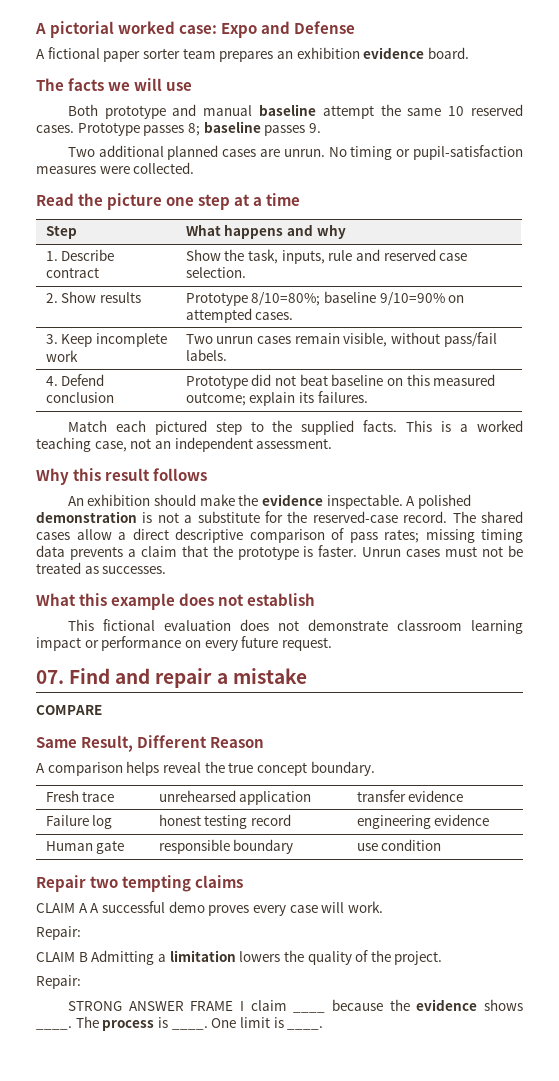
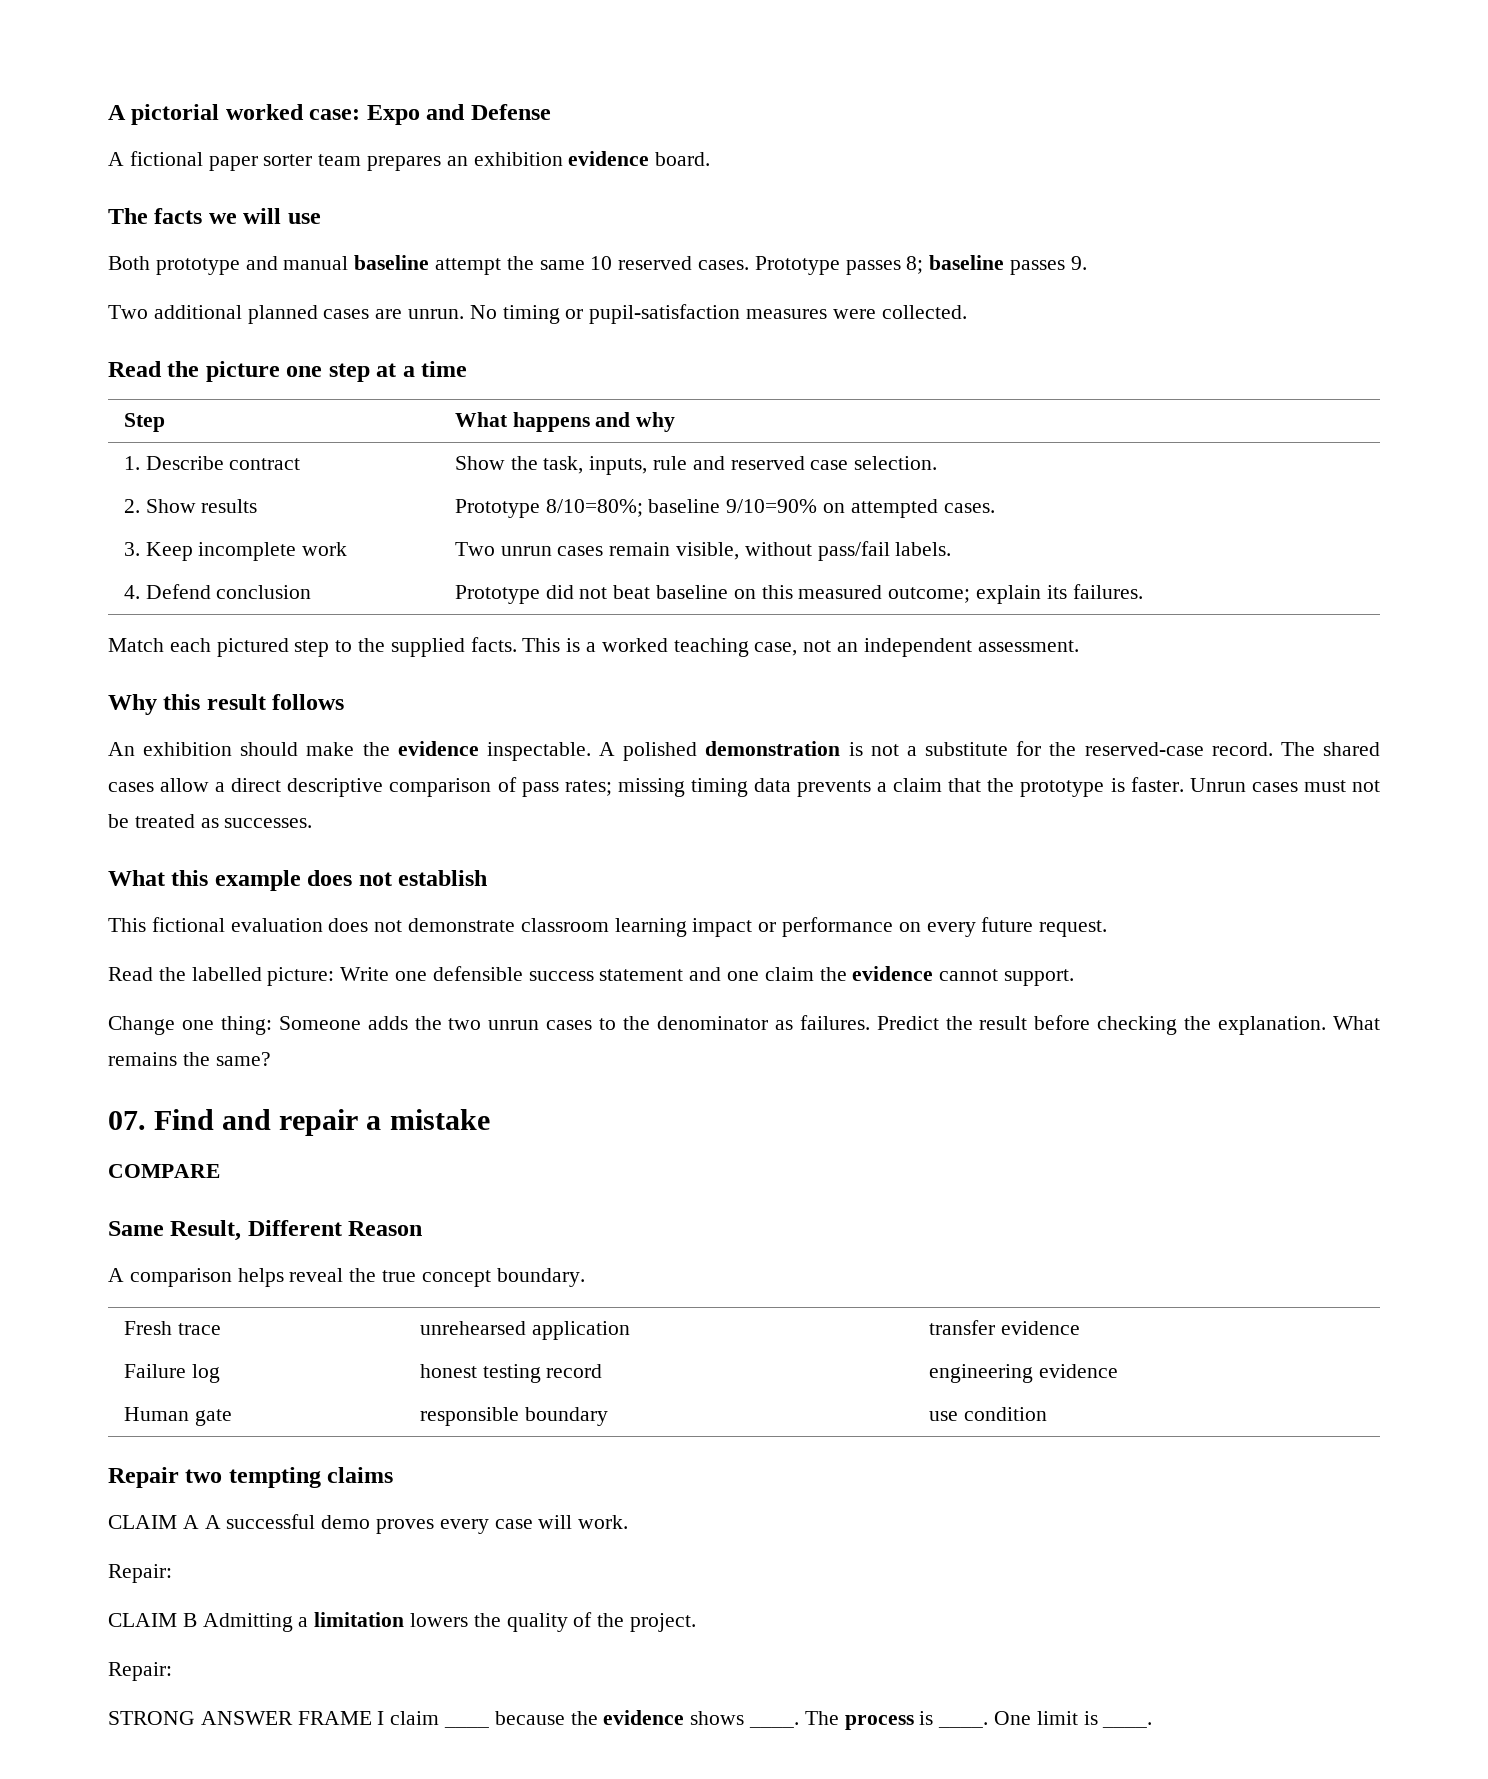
(332, 644) none -> [108,966,1075,986] [108,1015,1381,1035] [108,1052,271,1066] // Read the labelled picture: Write one defensible success statement and one claim the evidence cannot support. // Change one thing: Someone adds the two unrun cases to the denominator as failures. Predict the result before checking the explanation. What remains the same?

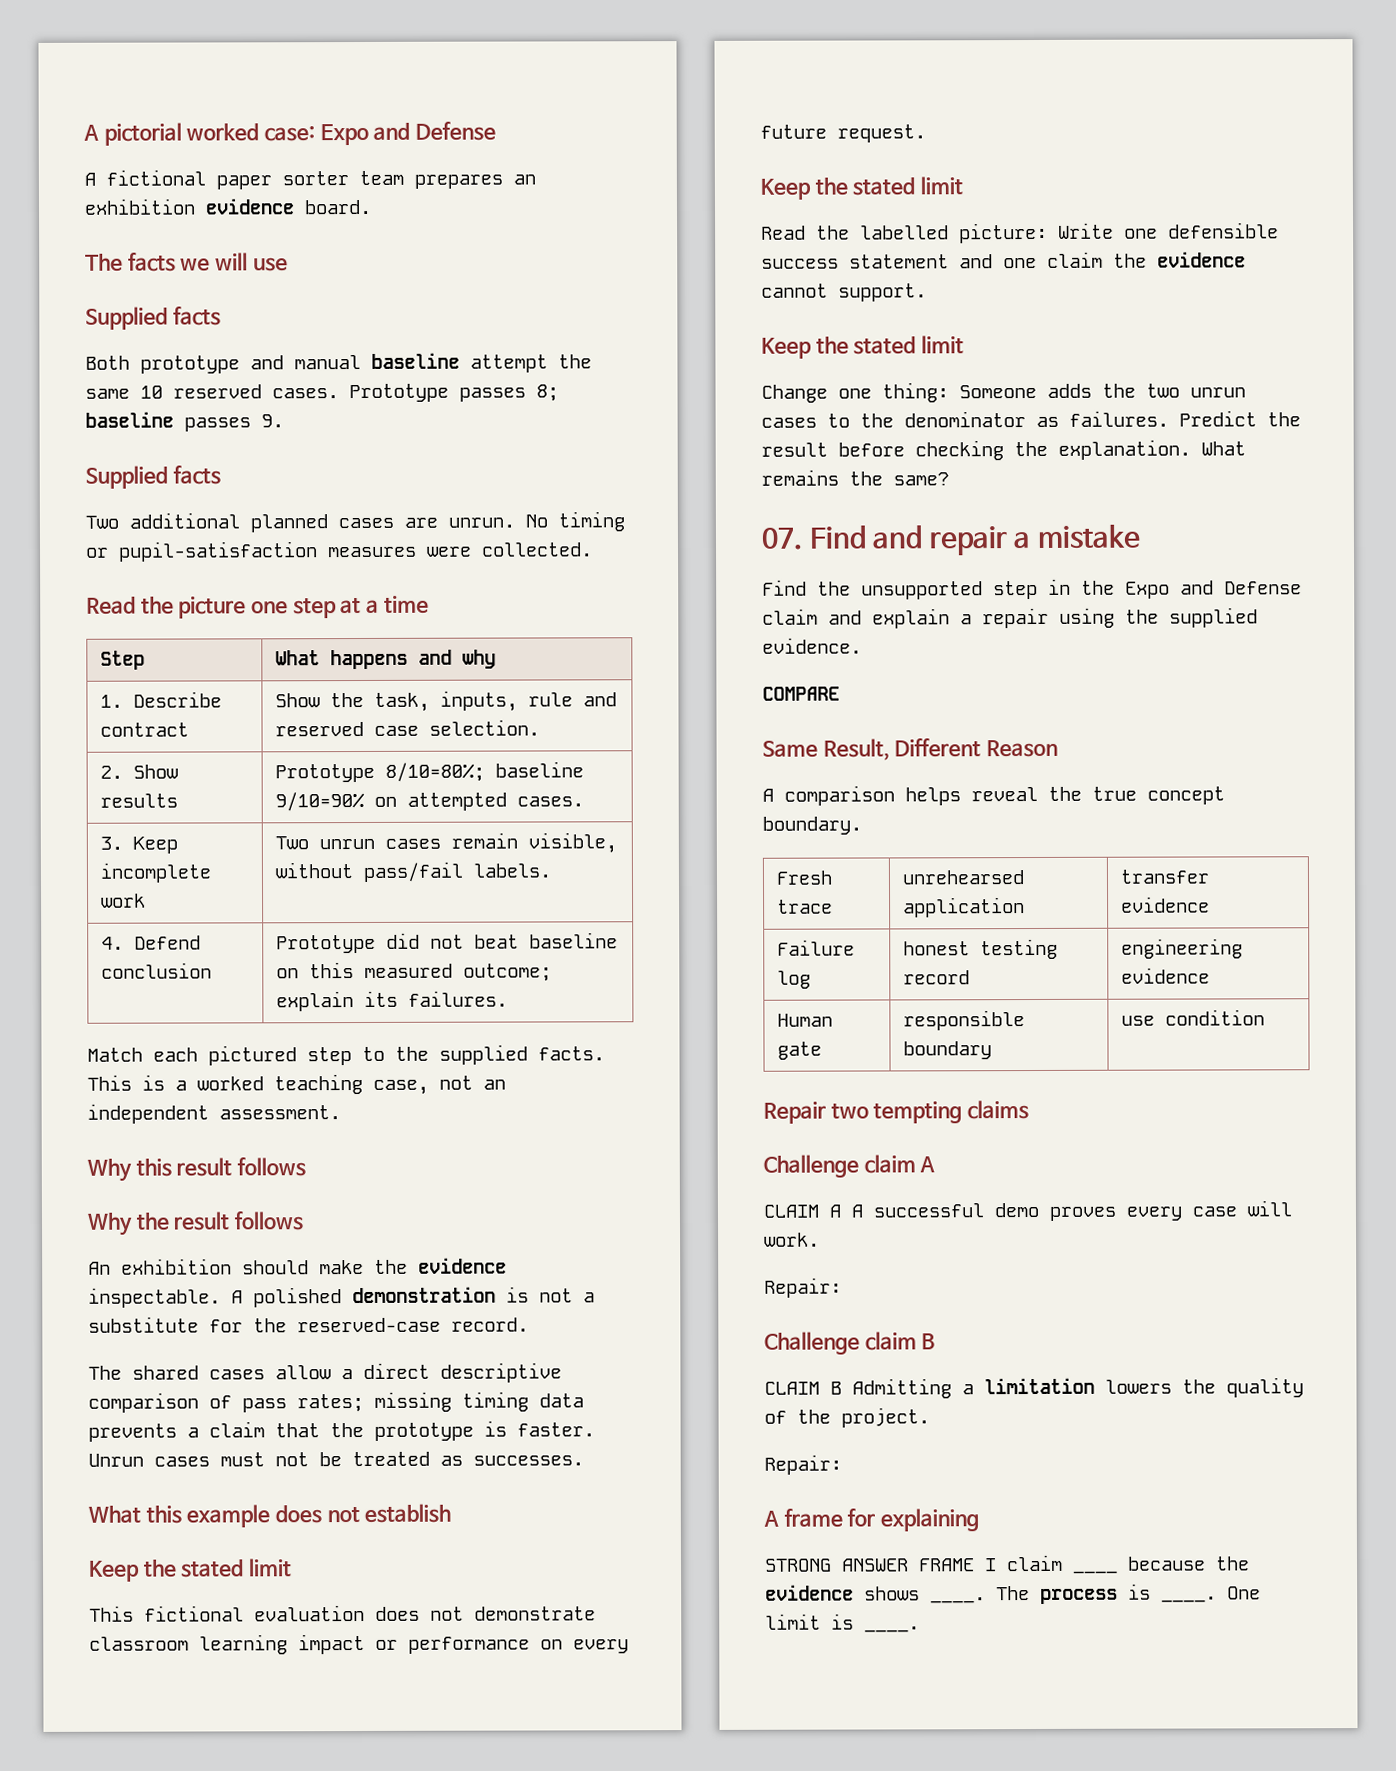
(321, 218) none -> [85,306,221,330] // Supplied facts
(1087, 263) none -> [85,465,221,489] // Supplied facts
(345, 702) none -> [87,1211,304,1236] // Why the result follows
(1273, 749) none -> (529, 1324) //
(488, 878) none -> [89,1558,292,1582] // Keep the stated limit
(1108, 928) none -> [760,176,963,200] // Keep the stated limit
(1075, 977) none -> [761,335,964,359] // Keep the stated limit
(490, 1119) none -> [762,578,1302,600] [762,607,1258,629] [762,637,862,654] // Find the unsupported step in the Expo and Defense claim and explain a repair using the supplied evidence.
(394, 1475) none -> [763,1154,936,1178] // Challenge claim A
(172, 1573) none -> [764,1331,936,1355] // Challenge claim B
(172, 1671) none -> [763,1508,979,1532] // A frame for explaining

